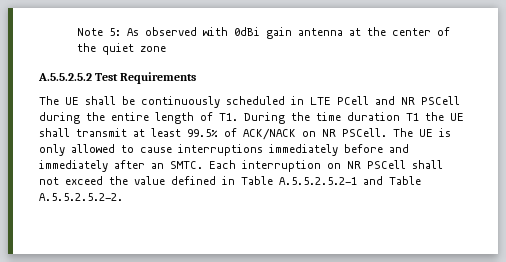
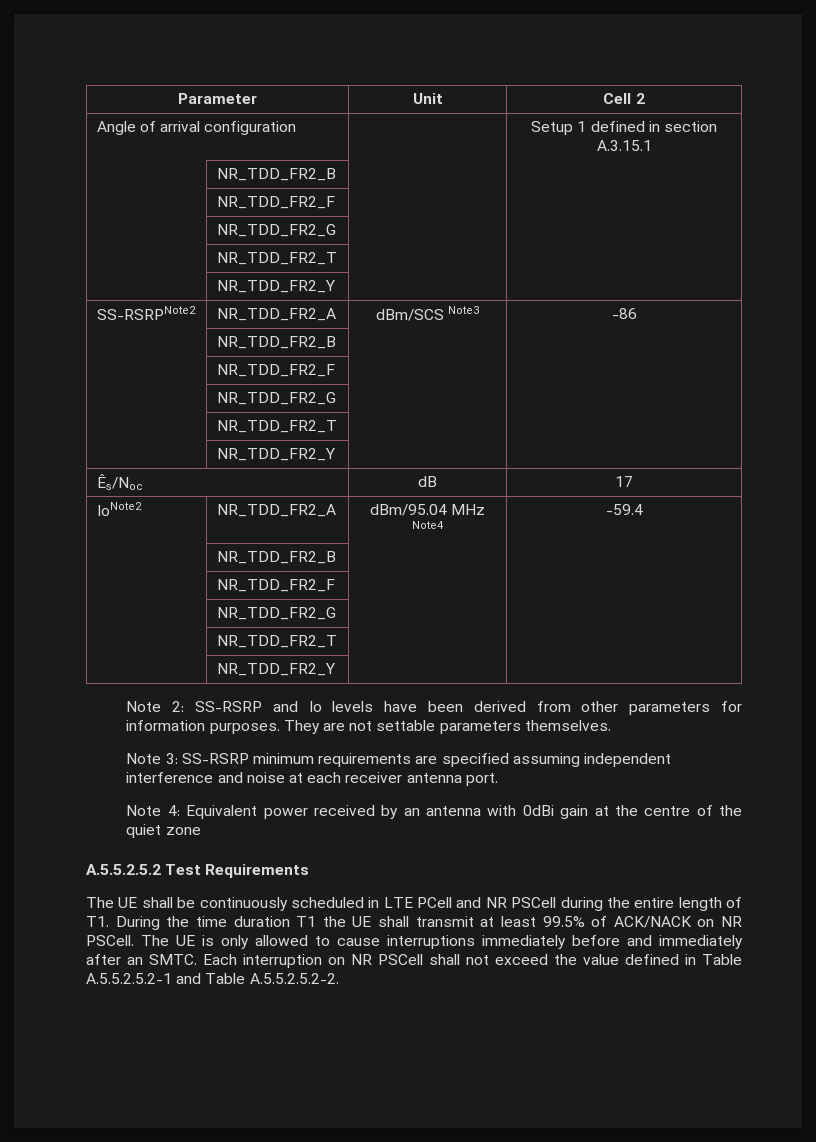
[76,27,197,36] Note 5: As observed -> [178,93,257,104] [412,93,443,104] [603,93,645,104] [96,121,297,135] [531,121,717,135] [596,140,652,151] [216,168,336,181] [216,196,335,209] [216,224,336,237] [216,252,337,265] [216,280,335,293] [96,306,196,320] [216,308,336,321] [375,306,480,321] [611,308,637,319] [216,336,336,349] [216,364,335,377] [216,392,336,405] [216,420,337,433] [216,448,335,461] [96,474,143,490] [418,476,438,487] [615,476,633,487] [96,502,142,516] [216,504,336,517] [369,504,486,516] [412,521,445,529] [605,504,643,515] [216,551,336,564] [216,579,335,592] [216,607,336,620] [216,635,337,648] [216,663,335,676] [126,701,742,715] [126,720,611,734] [126,753,671,767] [126,772,498,786] [126,805,482,819] Parameter | Unit | Cell 2 // Angle of arrival configuration | | Setup 1 defined in section A.3.15.1 // | NR_TDD_FR2_B | | // | NR_TDD_FR2_F | | // | NR_TDD_FR2_G | | // | NR_TDD_FR2_T | | // | NR_TDD_FR2_Y | | // SS-RSRPNote2 | NR_TDD_FR2_A | dBm/SCS Note3 | -86 // | NR_TDD_FR2_B | | // | NR_TDD_FR2_F | | // | NR_TDD_FR2_G | | // | NR_TDD_FR2_T | | // | NR_TDD_FR2_Y | | // Ês/Noc | dB | 17 // IoNote2 | NR_TDD_FR2_A | dBm/95.04 MHz Note4 | -59.4 // | NR_TDD_FR2_B | | // | NR_TDD_FR2_F | | // | NR_TDD_FR2_G | | // | NR_TDD_FR2_T | | // | NR_TDD_FR2_Y | | // Note 2: SS-RSRP and Io levels have been derived from other parameters for information purposes. They are not settable parameters themselves. // Note 3: SS-RSRP minimum requirements are specified assuming independent interference and noise at each receiver antenna port. // Note 4: Equivalent power received by an antenna
[297,28,343,36] antenna -> (589, 812) none
[391,28,431,36] center -> [644,806,691,816] centre

